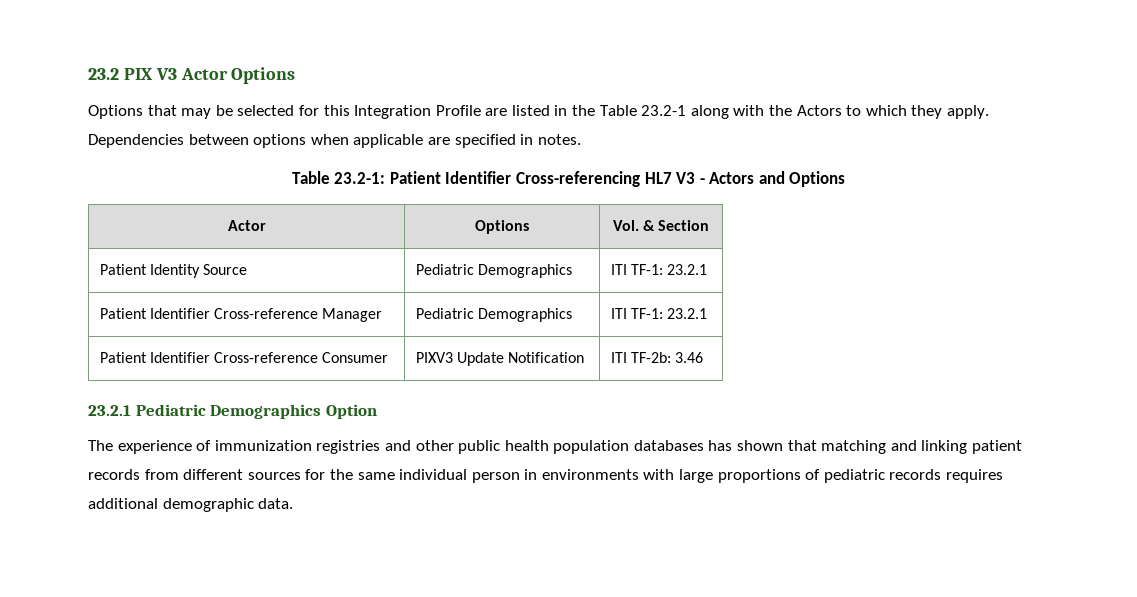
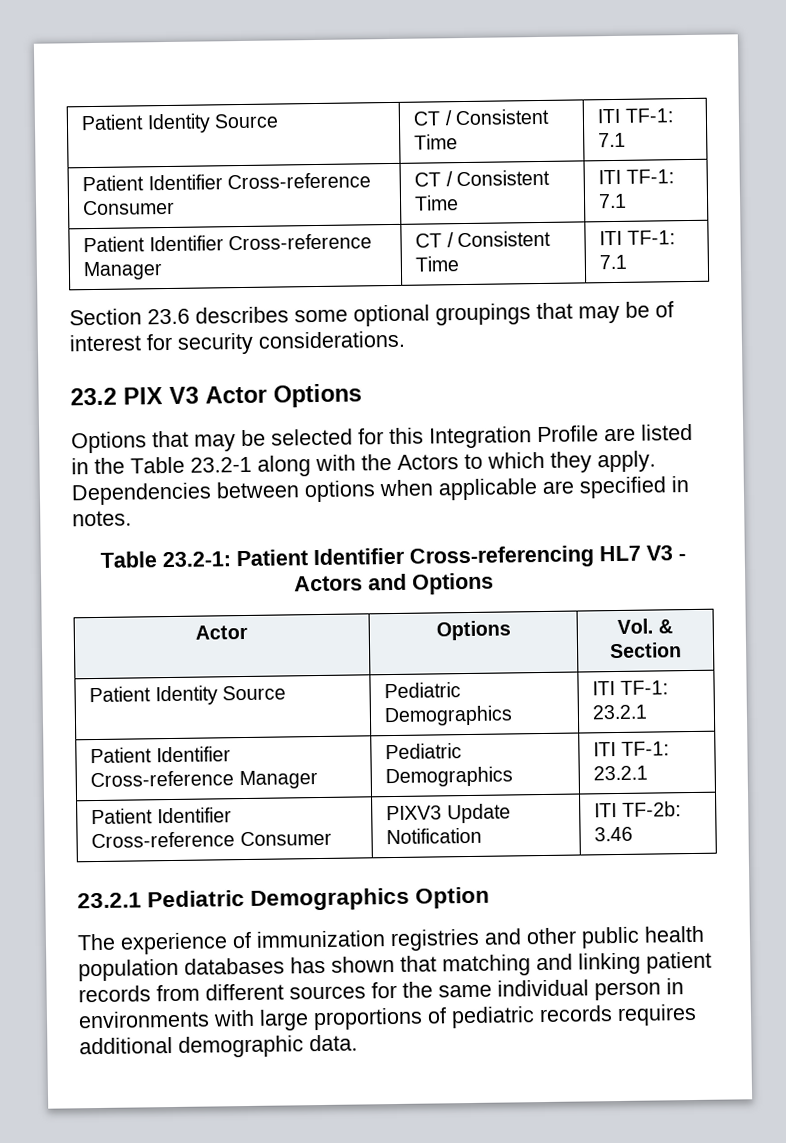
(88, 74) none -> [81,113,279,134] [413,108,549,126] [414,134,459,150] [597,108,673,124] [598,132,627,148] [82,172,371,192] [82,199,176,216] [414,169,550,187] [414,195,460,211] [598,169,674,185] [598,193,628,209] [83,233,372,253] [83,261,164,281] [415,230,551,248] [415,256,460,272] [599,230,675,246] [599,254,628,270] [69,301,674,327] [69,330,405,355] Patient Identity Source | CT / Consistent Time | ITI TF-1: 7.1 // Patient Identifier Cross-reference Consumer | CT / Consistent Time | ITI TF-1: 7.1 // Patient Identifier Cross-reference Manager | CT / Consistent Time | ITI TF-1: 7.1 // Section 23.6 describes some optional groupings that may be of interest for security considerations. //

